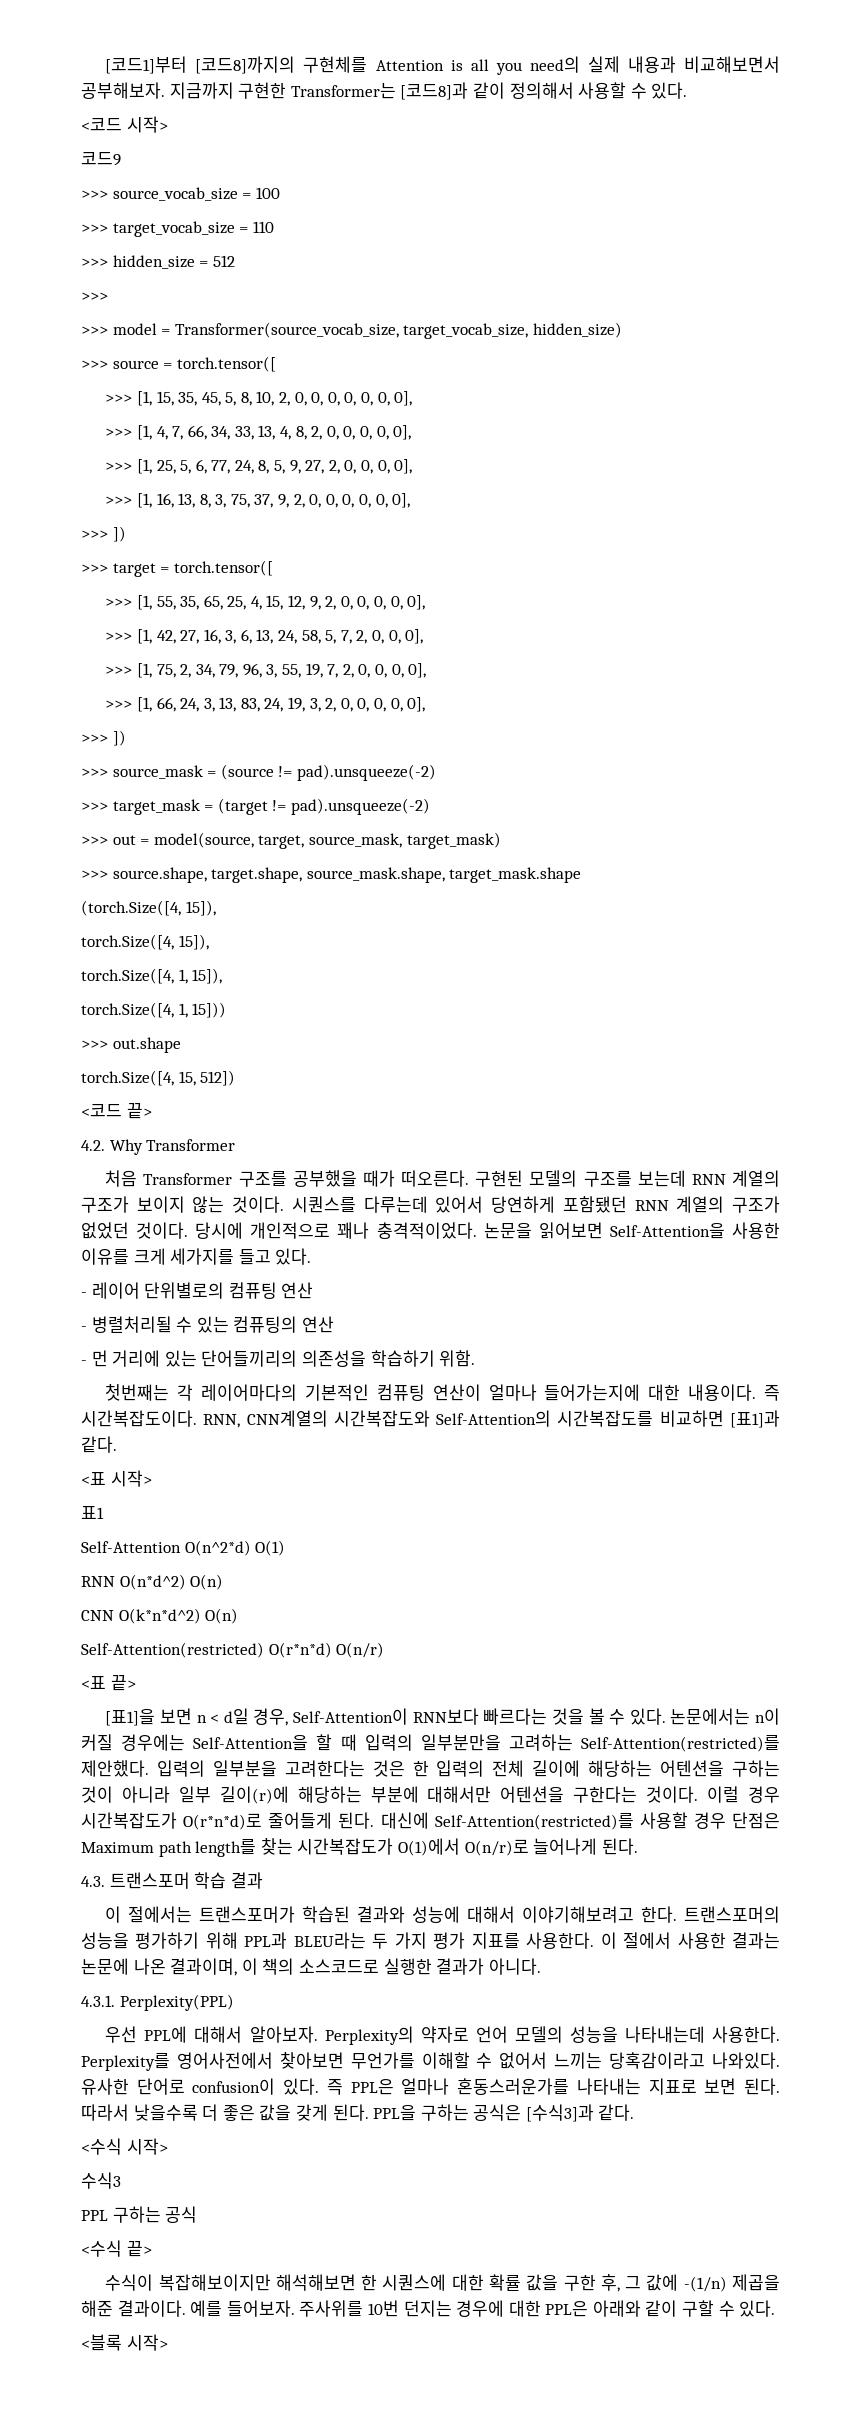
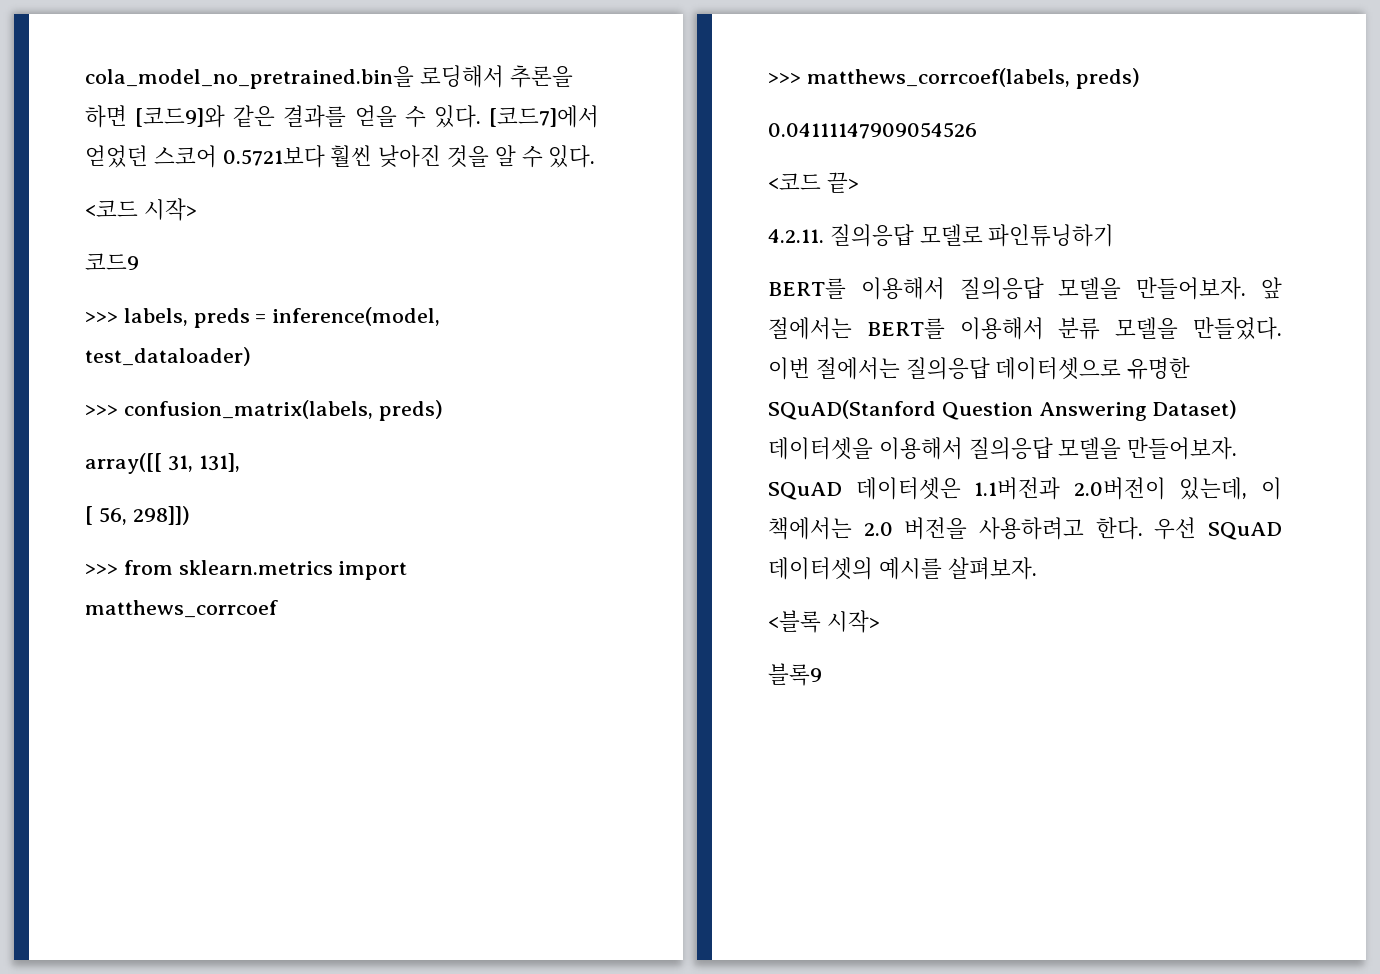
[105,56,780,75] [81,82,627,100] [코드1]부터 [코드8]까지의 구현체를 Attention is all you need의 실제 내용과 비교해보면서 공부해보자. 지금까지 구현한 Transformer는 [코드8]과 같이 정의해서 사용할 -> [85,65,573,89] [85,105,600,128] [85,145,516,168] cola_model_no_pretrained.bin을 로딩해서 추론을 하면 [코드9]와 같은 결과를 얻을 수 있다. [코드7]에서 얻었던 스코어 0.5721보다 훨씬 낮아진 것을 알
[112,187,280,201] [81,221,274,237] [81,255,235,269] [81,292,108,301] [81,322,622,339] [81,356,276,372] [105,391,413,406] [105,425,412,440] [105,459,413,474] [105,493,411,508] [81,526,126,542] [81,560,273,577] [105,595,426,610] [105,629,424,644] [105,663,427,678] [105,697,426,712] [81,730,126,746] [81,764,436,781] [81,798,430,815] [81,832,501,849] [81,867,582,883] [81,900,216,916] [81,934,209,950] [81,968,223,984] [81,1002,227,1018] [81,1037,181,1053] [81,1070,236,1086] [81,1103,152,1119] [81,1139,236,1155] [105,1170,780,1187] [81,1196,781,1213] [81,1222,780,1239] [81,1248,312,1265] [81,1282,314,1299] [81,1316,334,1333] [81,1350,476,1367] [105,1384,780,1401] [81,1410,780,1428] [81,1436,117,1453] [81,1470,152,1487] [81,1506,104,1519] [81,1540,286,1556] [81,1574,224,1590] [81,1608,239,1624] [81,1642,385,1658] [81,1675,136,1691] [105,1708,780,1726] [81,1734,780,1752] [81,1760,781,1777] [81,1786,780,1804] [81,1812,780,1830] [81,1838,638,1857] [81,1872,263,1889] [105,1906,780,1923] [81,1932,780,1949] [81,1958,541,1976] [81,1994,234,2011] [105,2026,780,2045] [81,2052,780,2071] [81,2078,781,2095] [81,2104,635,2122] [81,2138,168,2155] [81,2172,121,2189] [81,2206,198,2223] [81,2240,152,2257] [105,2274,781,2292] [81,2300,776,2317] source_vocab_size = 100 // >>> target_vocab_size = 110 // >>> hidden_size = 512 // >>> // >>> model = Transformer(source_vocab_size, target_vocab_size, hidden_size) // >>> source = torch.tensor([ // >>> [1, 15, 35, 45, 5, 8, 10, 2, 0, 0, 0, 0, 0, 0, 0], // >>> [1, 4, 7, 66, 34, 33, 13, 4, 8, 2, 0, 0, 0, 0, 0], // >>> [1, 25, 5, 6, 77, 24, 8, 5, 9, 27, 2, 0, 0, 0, 0], // >>> [1, 16, 13, 8, 3, 75, 37, 9, 2, 0, 0, 0, 0, 0, 0], // >>> ]) // >>> target = torch.tensor([ // >>> [1, 55, 35, 65, 25, 4, 15, 12, 9, 2, 0, 0, 0, 0, 0], // >>> [1, 42, 27, 16, 3, 6, 13, 24, 58, 5, 7, 2, 0, 0, 0], // >>> [1, 75, 2, 34, 79, 96, 3, 55, 19, 7, 2, 0, 0, 0, 0], // >>> [1, 66, 24, 3, 13, 83, 24, 19, 3, 2, 0, 0, 0, 0, 0], // >>> ]) // >>> source_mask = (source != pad).unsqueeze(-2) // >>> target_mask = (target != pad).unsqueeze(-2) // >>> out = model(source, target, source_mask, target_mask) // >>> source.shape, target.shape, source_mask.shape, target_mask.shape // (torch.Size([4, 15]), // torch.Size([4, 15]), // torch.Size([4, 1, 15]), // torch.Size([4, 1, 15])) // >>> out.shape // torch.Size([4, 15, 512]) // <코드 끝> // 4.2. Why Transformer // 처음 Transformer 구조를 공부했을 때가 떠오른다. 구현된 모델의 구조를 보는데 RNN 계열의 구조가 보이지 않는 것이다. 시퀀스를 다루는데 있어서 당연하게 포함됐던 RNN 계열의 구조가 없었던 것이다. 당시에 개인적으로 꽤나 충격적이었다. 논문을 읽어보면 Self-Attention을 사용한 이유를 크게 세가지를 들고 있다. // - 레이어 단위별로의 컴퓨팅 연산 // - 병렬처리될 수 있는 컴퓨팅의 연산 // - 먼 거리에 있는 단어들끼리의 의존성을 학습하기 위함. // 첫번째는 각 레이어마다의 기본적인 컴퓨팅 연산이 얼마나 들어가는지에 대한 내용이다. 즉 시간복잡도이다. RNN, CNN계열의 시간복잡도와 Self-Attention의 시간복잡도를 비교하면 [표1]과 같다. // <표 시작> // 표1 // Self-Attention O(n^2*d) O(1) // RNN O(n*d^2) O(n) // CNN O(k*n*d^2) O(n) // Self-Attention(restricted) O(r*n*d) O(n/r) // <표 끝> // [표1]을 보면 n < d일 경우, Self-Attention이 RNN보다 빠르다는 것을 볼 수 있다. 논문에서는 n이 커질 경우에는 Self-Attention을 할 때 입력의 일부분만을 고려하는 Self-Attention(restricted)를 제안했다. 입력의 일부분을 고려한다는 것은 한 입력의 전체 길이에 해당하는 어텐션을 구하는 것이 아니라 일부 길이(r)에 해당하는 부분에 대해서만 어텐션을 구한다는 것이다. 이럴 경우 시간복잡도가 O(r*n*d)로 줄어들게 된다. 대신에 Self-Attention(restricted)를 사용할 경우 단점은 Maximum path length를 찾는 시간복잡도가 O(1)에서 O(n/r)로 늘어나게 된다. // 4.3. 트랜스포머 학습 결과 // 이 절에서는 트랜스포머가 학습된 결과와 성능에 대해서 이야기해보려고 한다. 트랜스포머의 성능을 평가하기 위해 PPL과 BLEU라는 두 가지 평가 지표를 사용한다. 이 절에서 사용한 결과는 논문에 나온 결과이며, 이 책의 소스코드로 실행한 결과가 아니다. // 4.3.1. Perplexity(PPL) // 우선 PPL에 대해서 알아보자. Perplexity의 약자로 언어 모델의 성능을 나타내는데 사용한다. Perplexity를 영어사전에서 찾아보면 무언가를 이해할 수 없어서 느끼는 당혹감이라고 나와있다. 유사한 단어로 confusion이 있다. 즉 PPL은 얼마나 혼동스러운가를 나타내는 지표로 보면 된다. 따라서 낮을수록 더 좋은 값을 갖게 된다. PPL을 구하는 공식은 [수식3]과 같다. // <수식 시작> // 수식3 // PPL 구하는 공식 // <수식 끝> // 수식이 복잡해보이지만 해석해보면 한 시퀀스에 대한 확률 값을 구한 후, 그 값에 -(1/n) 제곱을 해준 결과이다. 예를 들어보자. 주사위를 10번 던지는 경우에 대한 PPL은 아래와 같이 구할 수 있다. -> [123,307,441,328] [85,347,251,366] [85,400,443,421] [85,453,240,474] [85,506,190,525] [85,560,408,580] [85,600,278,618] [768,68,1140,89] [768,122,977,139] [768,172,859,193] [768,224,1115,247] [768,277,1282,300] [768,317,1282,340] [768,357,1191,380] [768,400,1238,421] [768,437,1238,460] [768,477,1282,500] [768,517,1282,540] [768,557,1037,580] labels, preds = inference(model, test_dataloader) // >>> confusion_matrix(labels, preds) // array([[ 31, 131], // [ 56, 298]]) // >>> from sklearn.metrics import matthews_corrcoef // >>> matthews_corrcoef(labels, preds) // 0.04111147909054526 // <코드 끝> // 4.2.11. 질의응답 모델로 파인튜닝하기 // BERT를 이용해서 질의응답 모델을 만들어보자. 앞 절에서는 BERT를 이용해서 분류 모델을 만들었다. 이번 절에서는 질의응답 데이터셋으로 유명한 SQuAD(Stanford Question Answering Dataset) 데이터셋을 이용해서 질의응답 모델을 만들어보자. SQuAD 데이터셋은 1.1버전과 2.0버전이 있는데, 이 책에서는 2.0 버전을 사용하려고 한다. 우선 SQuAD 데이터셋의 예시를 살펴보자.
(168, 2342) none -> [768,663,822,686] // 블록9

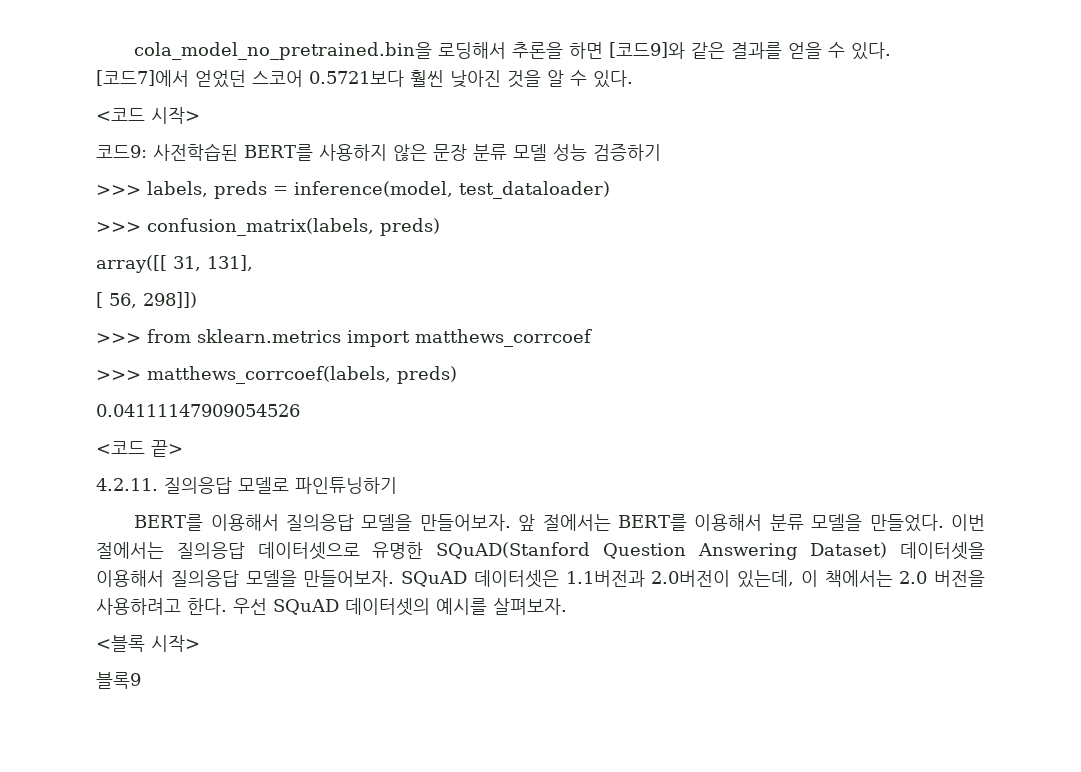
[85,253,139,270] 코드9 -> [96,143,661,161] 코드9: 사전학습된 BERT를 사용하지 않은 문장 분류 모델 성능 검증하기

